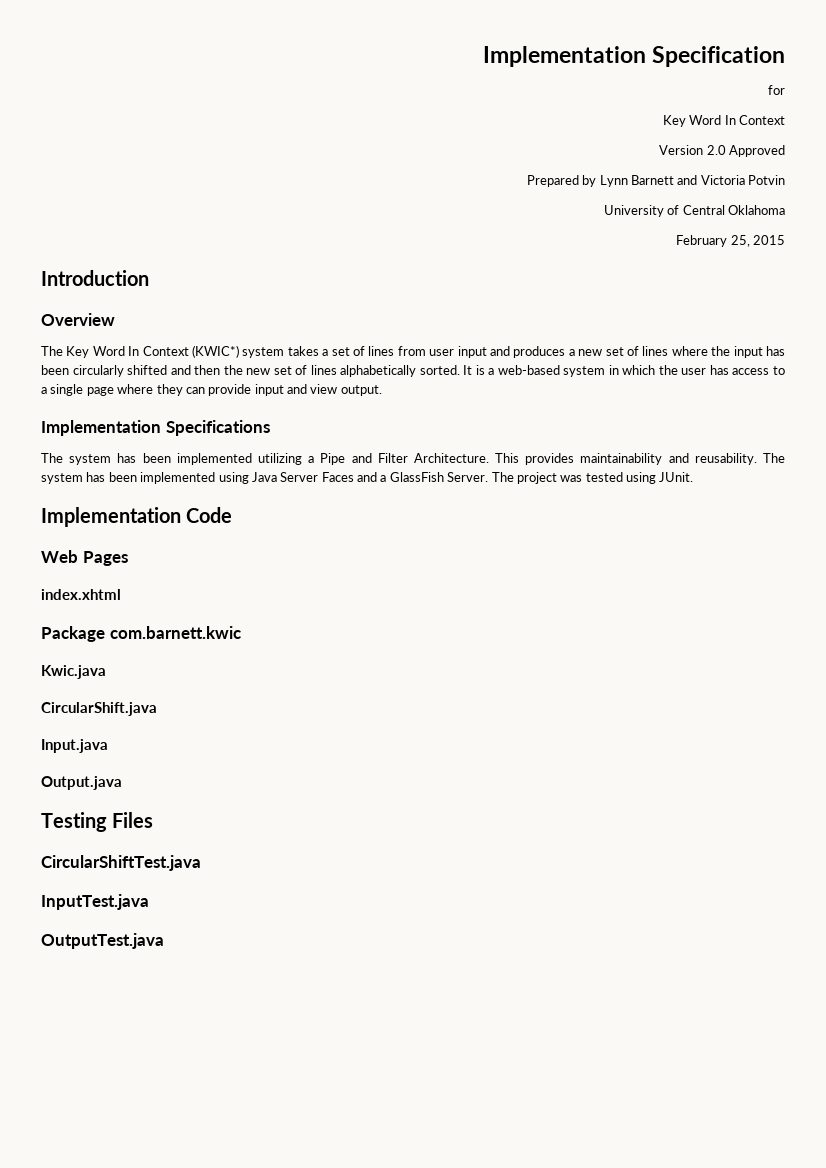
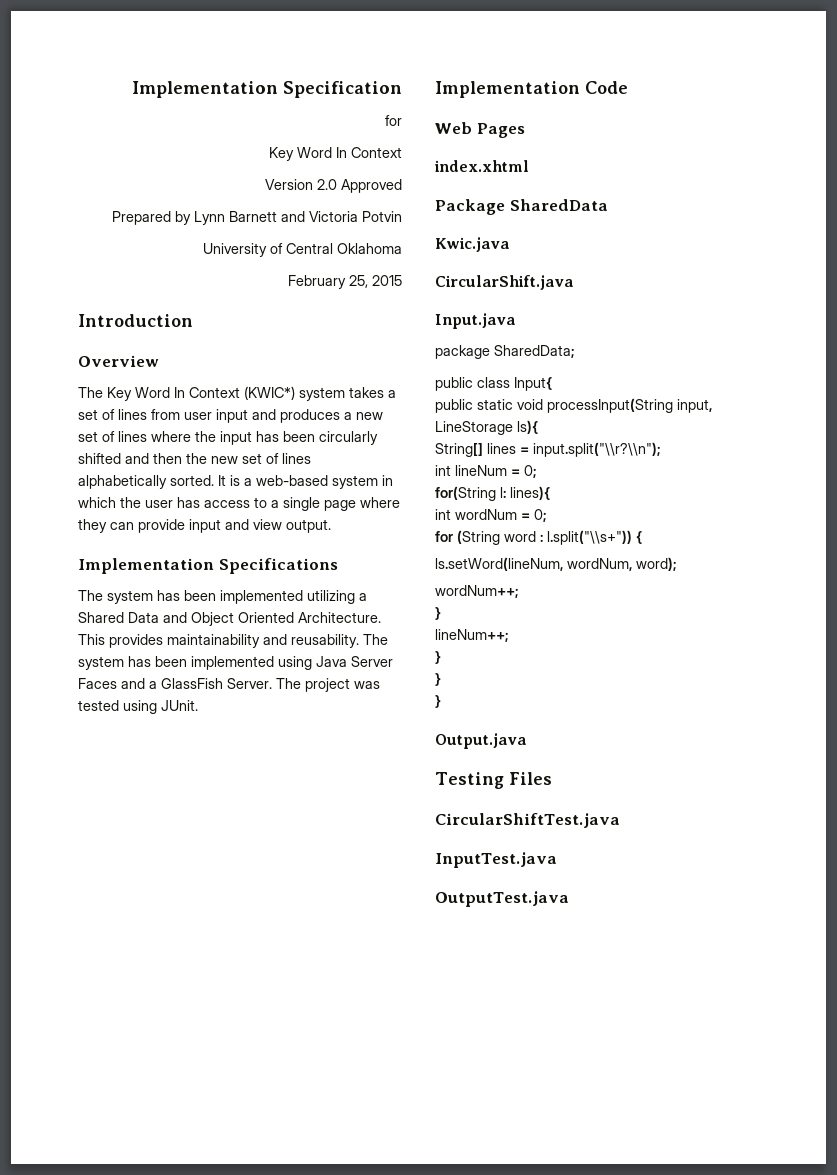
[320,453,408,465] Pipe and Filter -> [78,612,294,626] Shared Data and Object Oriented
[109,626,241,639] com.barnett.kwic -> [509,199,608,211] SharedData
(108, 746) none -> [435,345,574,359] [435,377,552,391] [435,398,712,413] [435,420,538,435] [435,442,660,457] [435,465,536,478] [435,486,550,501] [435,509,546,522] [435,530,642,545] [435,557,676,571] [435,585,518,598] [435,607,441,620] [435,629,508,642] [435,651,441,664] [435,673,441,686] [435,695,441,708] // package SharedData; // public class Input{ // public static void processInput(String input, LineStorage ls){ // String[] lines = input.split("\\r?\\n"); // int lineNum = 0; // for(String l: lines){ // int wordNum = 0; // for (String word : l.split("\\s+")) { // ls.setWord(lineNum, wordNum, word); // wordNum++; // } // lineNum++; // } // } // }

